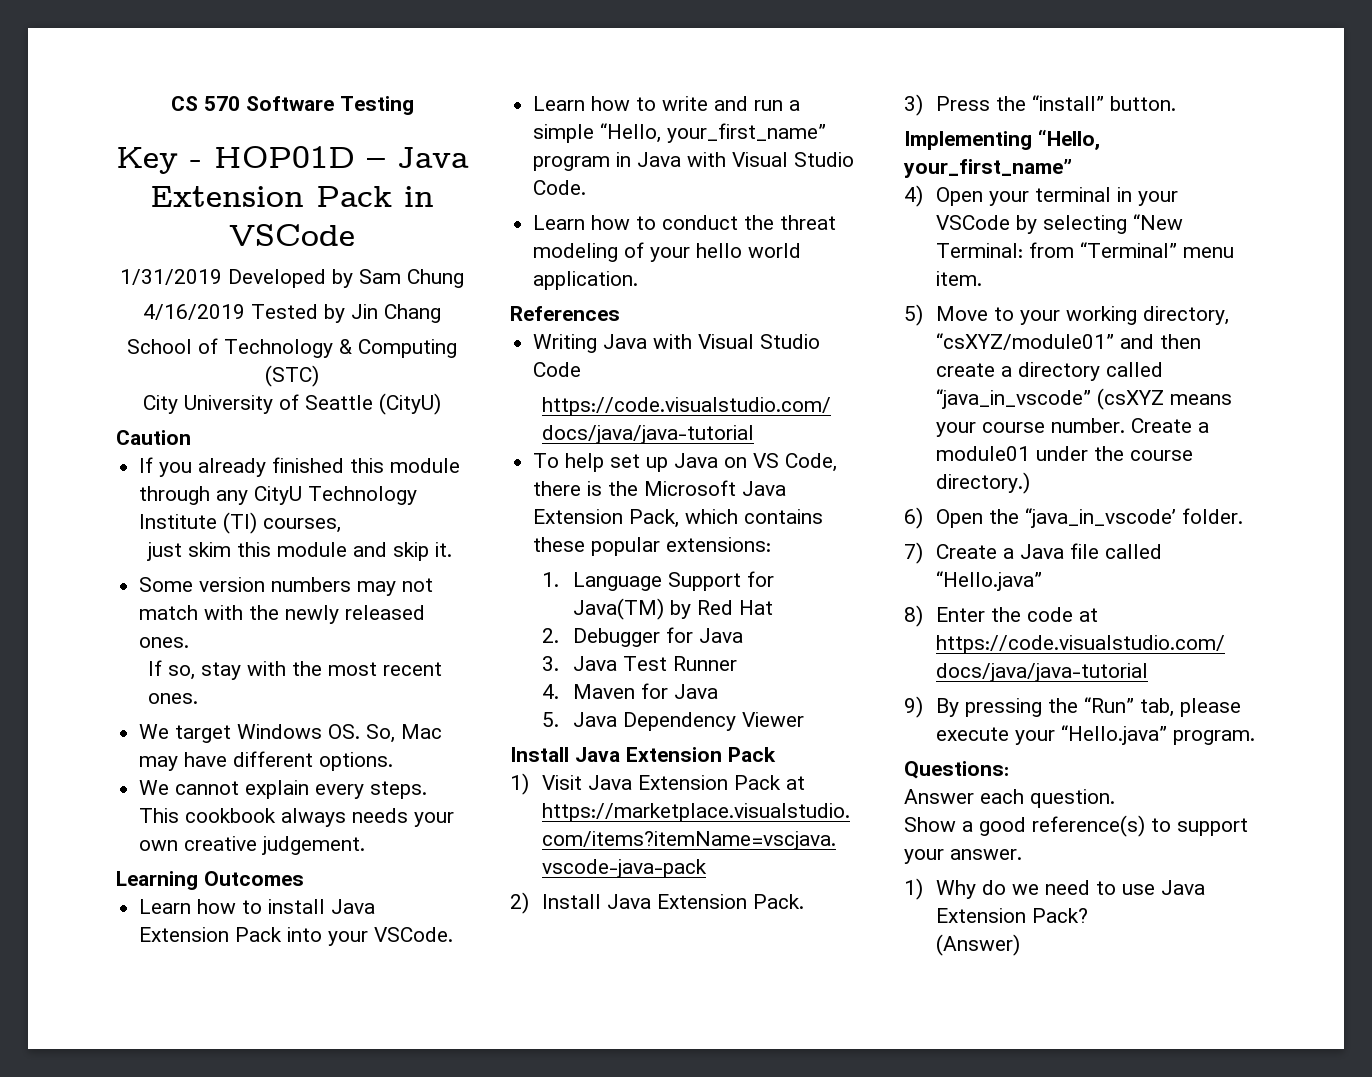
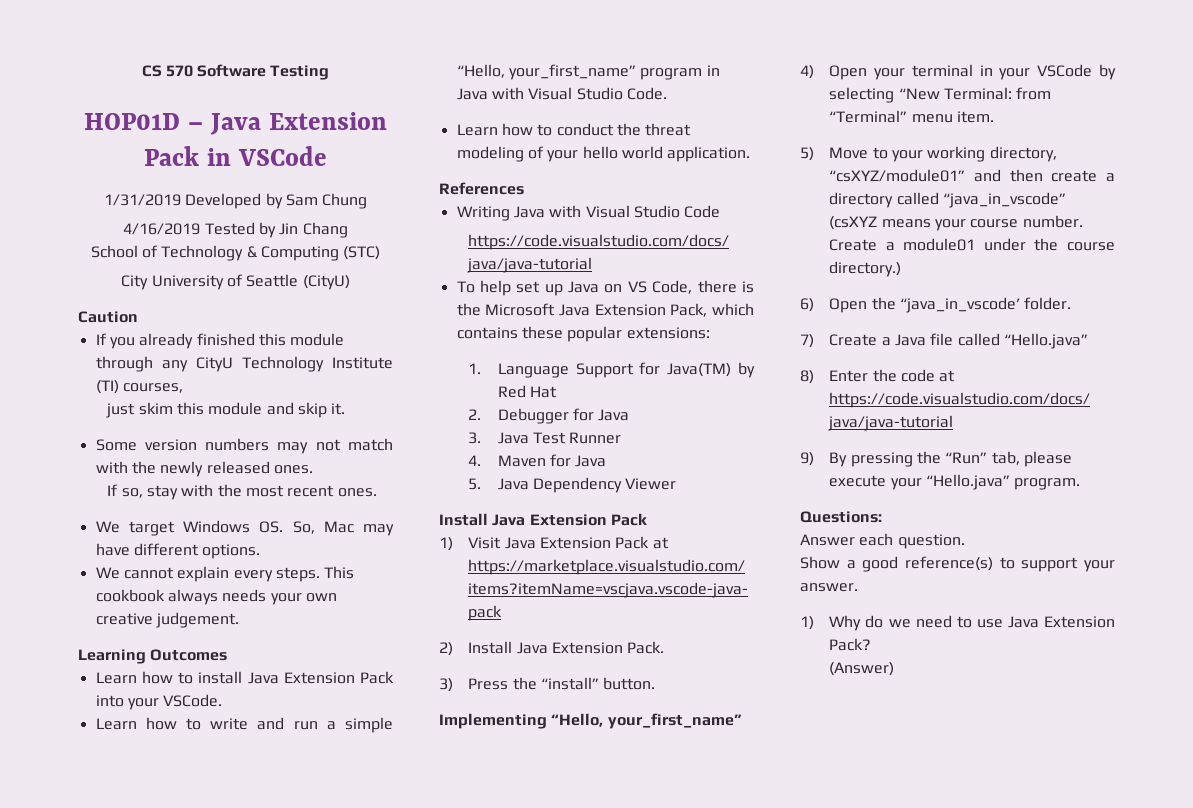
[116,147,202,174] Key - -> (330, 72) none

